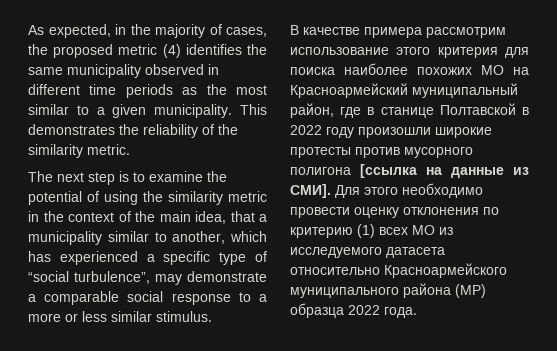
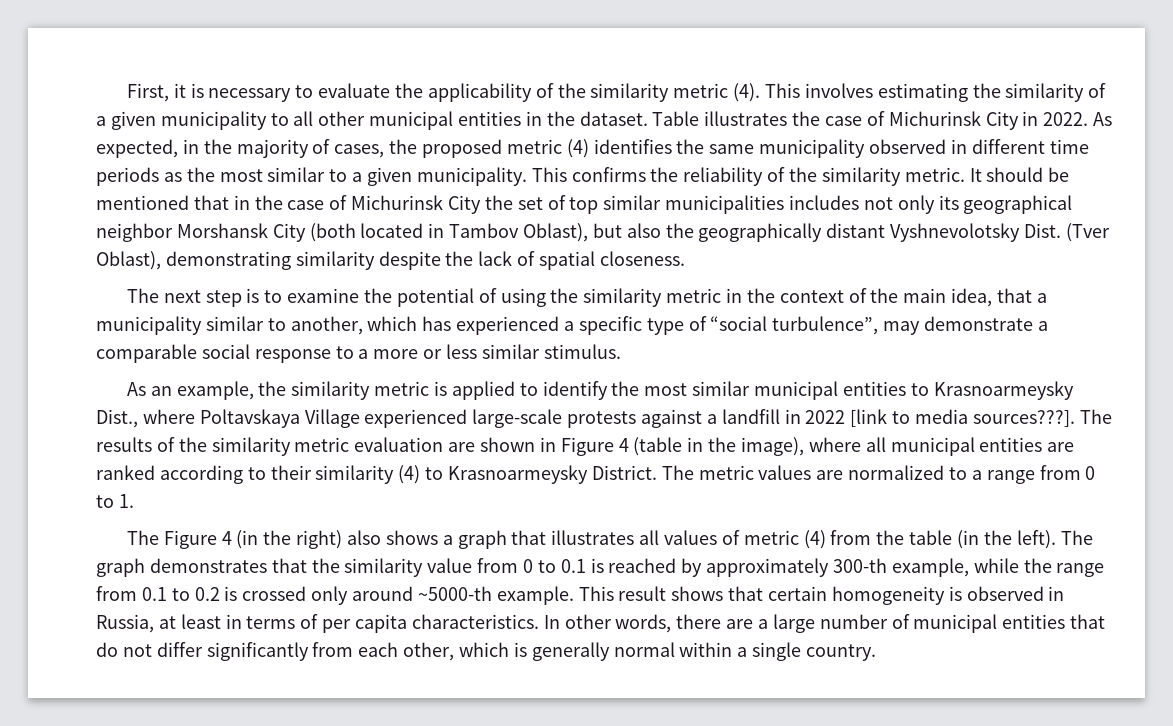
(28, 30) none -> [126,83,1107,102] [96,111,1089,130] First, it is necessary to evaluate the applicability of the similarity metric (4). This involves estimating the similarity of a given municipality to all other municipal entities in the dataset. Table illustrates the case of Michurinsk City in 2022.
[28,124,115,135] demonstrates -> [571,167,646,182] confirms
(130, 149) none -> [969,167,1070,182] [96,195,1073,214] [96,223,1110,242] [96,251,685,270] It should be mentioned that in the case of Michurinsk City the set of top similar municipalities includes not only its geographical neighbor Morshansk City (both located in Tambov Oblast), but also the geographically distant Vyshnevolotsky Dist. (Tver Oblast), demonstrating similarity despite the lack of spatial closeness.
[290,25,506,38] [290,47,529,58] [290,63,529,75] [290,83,518,98] [290,103,529,118] [290,125,492,138] [290,147,473,158] [290,164,529,178] [290,183,483,198] [290,207,499,218] [290,224,453,238] [290,247,445,258] [290,263,507,278] [290,283,486,298] [290,303,417,318] В качестве примера рассмотрим использование этого критерия для поиска наиболее похожих МО на Красноармейский муниципальный район, где в станице Полтавской в 2022 году произошли широкие протесты против мусорного полигона [ссылка на данные из СМИ]. Для этого необходимо провести оценку отклонения по критерию (1) всех МО из исследуемого датасета относительно Красноармейского муниципального района (МР) образца 2022 года. -> [126,381,1074,400] [96,409,1112,428] [96,437,1075,456] [96,465,1096,484] [96,494,134,508] [126,530,1093,549] [96,558,1105,577] [96,586,1065,605] [96,614,1106,633] [96,642,877,661] As an example, the similarity metric is applied to identify the most similar municipal entities to Krasnoarmeysky Dist., where Poltavskaya Village experienced large-scale protests against a landfill in 2022 [link to media sources???]. The results of the similarity metric evaluation are shown in Figure 4 (table in the image), where all municipal entities are ranked according to their similarity (4) to Krasnoarmeysky District. The metric values are normalized to a range from 0 to 1. // The Figure 4 (in the right) also shows a graph that illustrates all values of metric (4) from the table (in the left). The graph demonstrates that the similarity value from 0 to 0.1 is reached by approximately 300-th example, while the range from 0.1 to 0.2 is crossed only around ~5000-th example. This result shows that certain homogeneity is observed in Russia, at least in terms of per capita characteristics. In other words, there are a large number of municipal entities that do not differ significantly from each other, which is generally normal within a single country.

